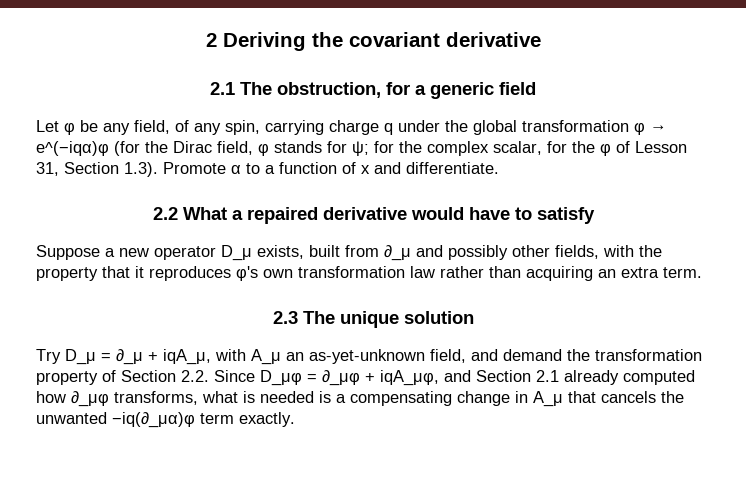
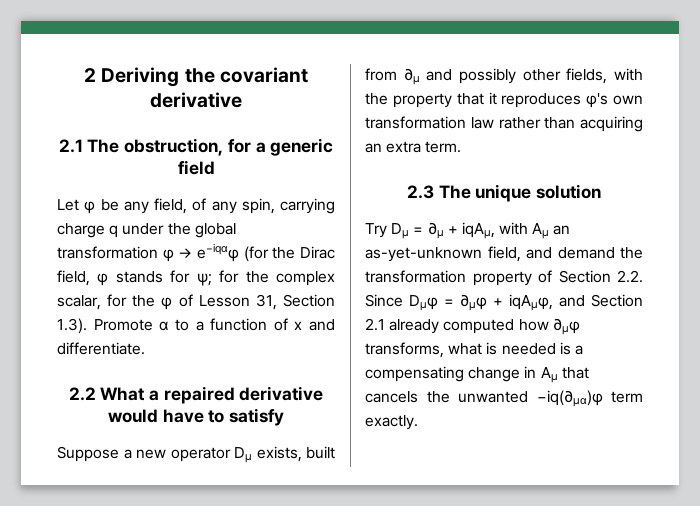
[36,141,109,156] e^(−iqα)φ -> [197,243,239,262] e−iqαφ
[221,245,252,261] D_μ -> [234,447,252,463] Dμ
[384,245,411,261] ∂_μ -> [403,68,420,85] ∂μ
[65,349,281,365] D_μ = ∂_μ + iqA_μ, with A_μ -> [391,222,550,239] Dμ = ∂μ + iqAμ, with Aμ
[260,370,439,386] D_μφ = ∂_μφ + iqA_μφ, -> [409,294,553,311] Dμφ = ∂μφ + iqAμφ,
[71,391,109,407] ∂_μφ -> [552,318,580,335] ∂μφ
[533,391,563,407] A_μ -> [540,367,558,383] Aμ
[112,412,195,428] −iq(∂_μα)φ -> [536,390,603,407] −iq(∂μα)φ

